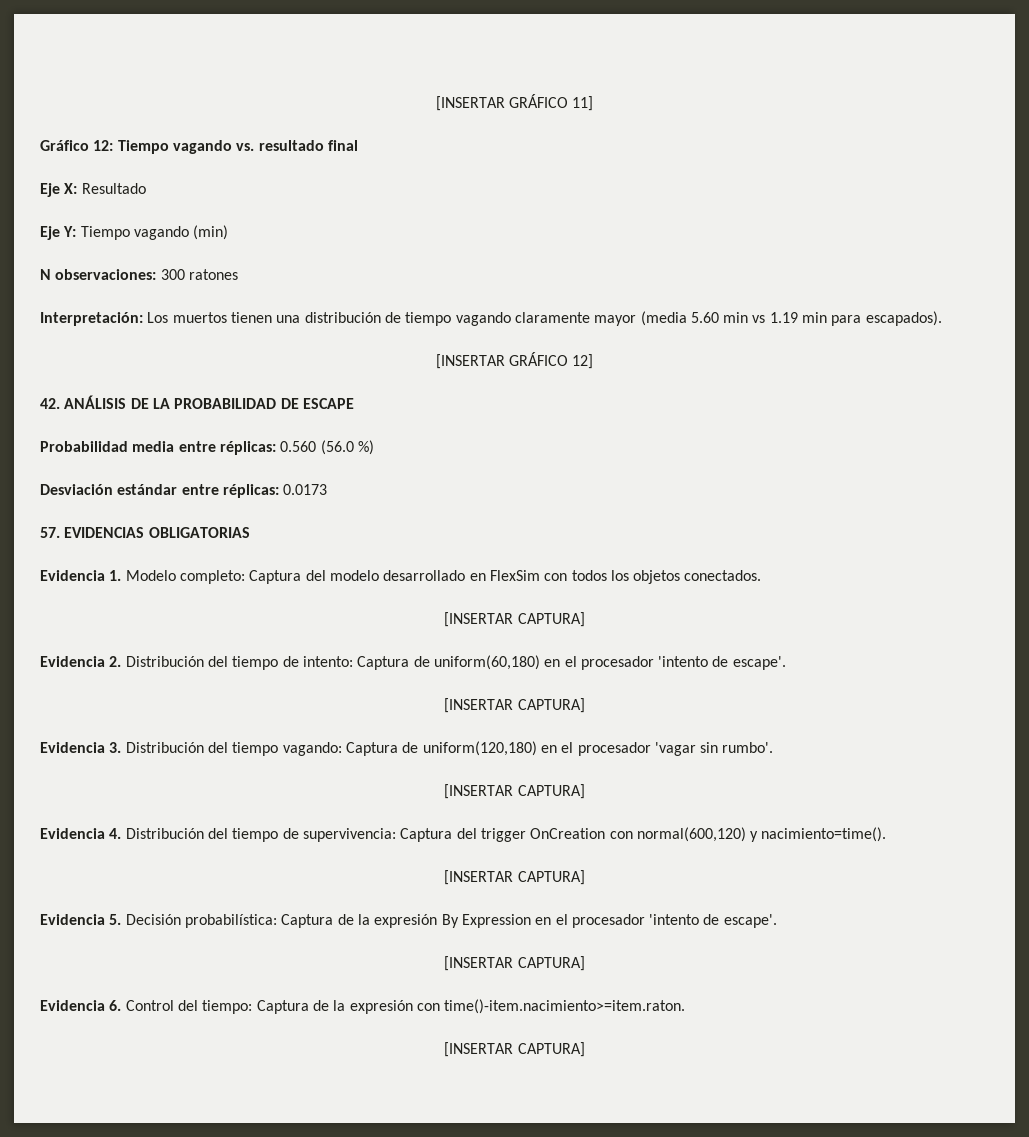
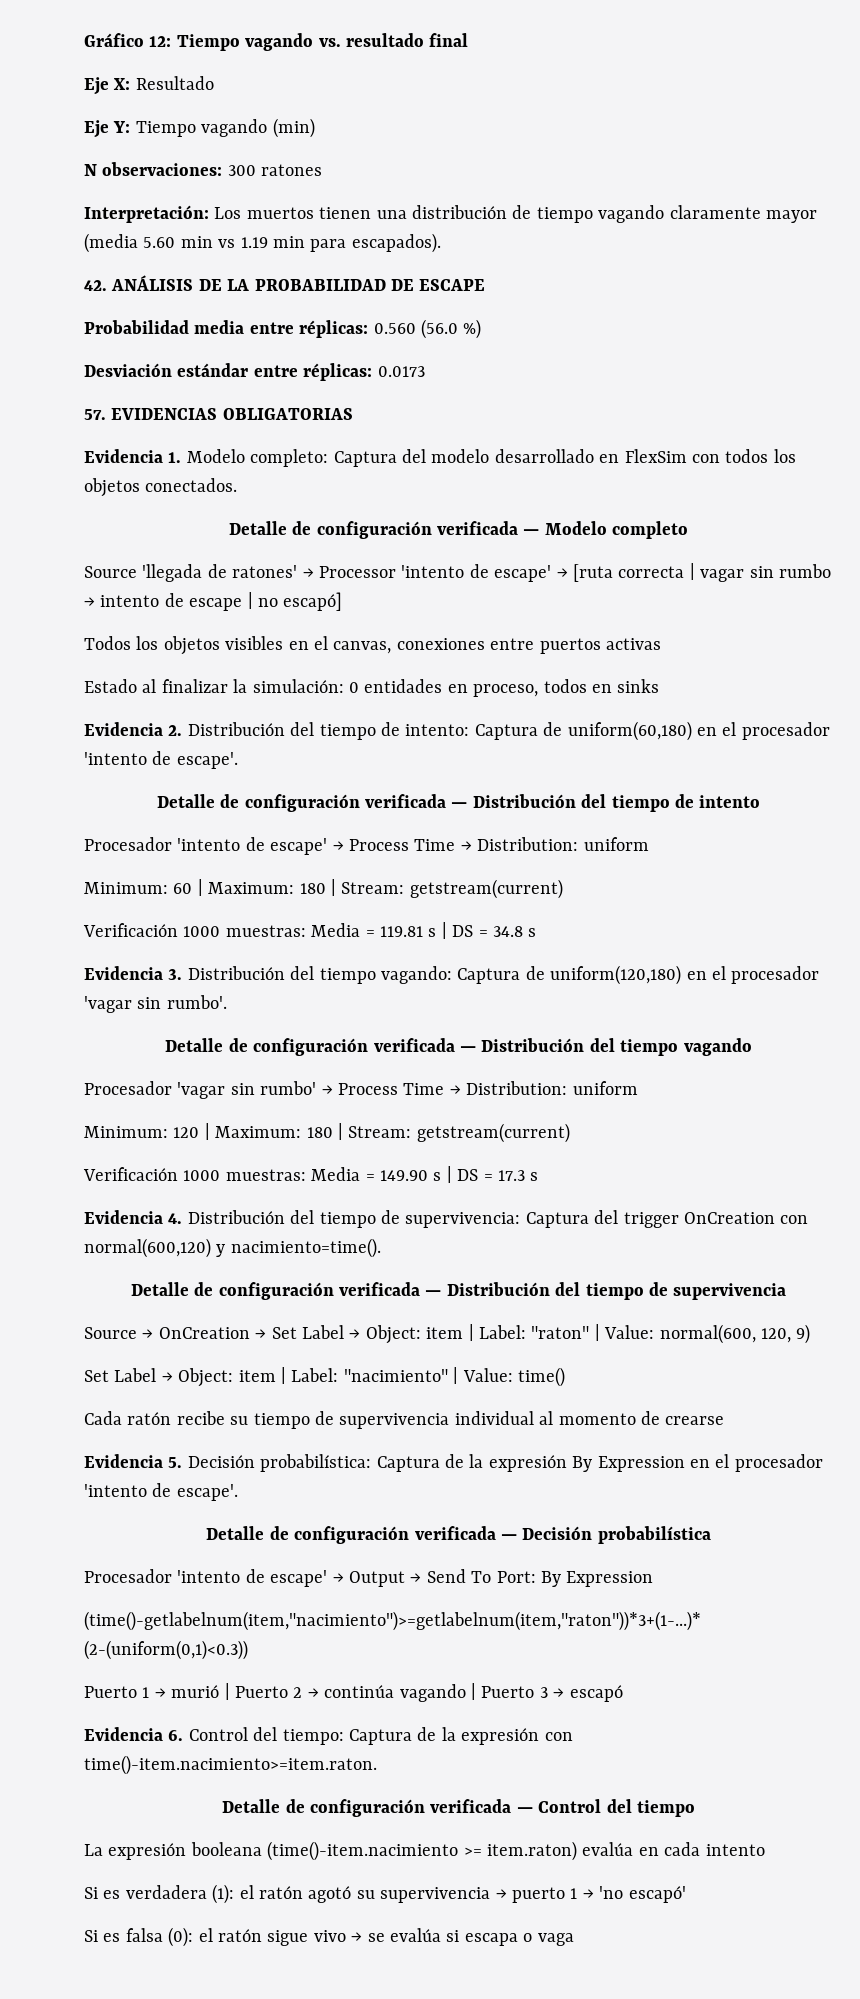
[435,94,594,111] [INSERTAR GRÁFICO 11] // -> (84, 40) none
[435,352,594,369] // [INSERTAR GRÁFICO 12] -> (441, 243) none
[444,612,585,627] [INSERTAR CAPTURA] -> [228,521,689,539] [84,563,831,582] [84,592,343,611] [84,636,661,655] [84,679,660,697] Detalle de configuración verificada — Modelo completo // Source 'llegada de ratones' → Processor 'intento de escape' → [ruta correcta | vagar sin rumbo → intento de escape | no escapó] // Todos los objetos visibles en el canvas, conexiones entre puertos activas // Estado al finalizar la simulación: 0 entidades en proceso, todos en sinks
[444,698,585,713] [INSERTAR CAPTURA] -> [156,794,761,812] [84,837,649,855] [84,879,563,899] [83,922,537,939] Detalle de configuración verificada — Distribución del tiempo de intento // Procesador 'intento de escape' → Process Time → Distribution: uniform // Minimum: 60 | Maximum: 180 | Stream: getstream(current) // Verificación 1000 muestras: Media = 119.81 s | DS = 34.8 s
[444,784,585,799] [INSERTAR CAPTURA] -> [165,1038,752,1056] [84,1081,638,1099] [84,1123,570,1143] [83,1166,539,1183] Detalle de configuración verificada — Distribución del tiempo vagando // Procesador 'vagar sin rumbo' → Process Time → Distribution: uniform // Minimum: 120 | Maximum: 180 | Stream: getstream(current) // Verificación 1000 muestras: Media = 149.90 s | DS = 17.3 s
[444,870,585,885] [INSERTAR CAPTURA] -> [130,1282,787,1300] [84,1324,811,1344] [84,1367,565,1387] [84,1411,725,1429] Detalle de configuración verificada — Distribución del tiempo de supervivencia // Source → OnCreation → Set Label → Object: item | Label: "raton" | Value: normal(600, 120, 9) // Set Label → Object: item | Label: "nacimiento" | Value: time() // Cada ratón recibe su tiempo de supervivencia individual al momento de crearse
[444,956,585,971] [INSERTAR CAPTURA] -> [206,1526,711,1544] [84,1569,654,1587] [84,1611,701,1631] [84,1640,248,1660] [84,1683,623,1702] Detalle de configuración verificada — Decisión probabilística // Procesador 'intento de escape' → Output → Send To Port: By Expression // (time()-getlabelnum(item,"nacimiento")>=getlabelnum(item,"raton"))*3+(1-...)* (2-(uniform(0,1)<0.3)) // Puerto 1 → murió | Puerto 2 → continúa vagando | Puerto 3 → escapó
[444,1042,585,1057] [INSERTAR CAPTURA] -> [222,1799,695,1817] [84,1841,765,1861] [84,1884,686,1904] [84,1927,574,1947] Detalle de configuración verificada — Control del tiempo // La expresión booleana (time()-item.nacimiento >= item.raton) evalúa en cada intento // Si es verdadera (1): el ratón agotó su supervivencia → puerto 1 → 'no escapó' // Si es falsa (0): el ratón sigue vivo → se evalúa si escapa o vaga

